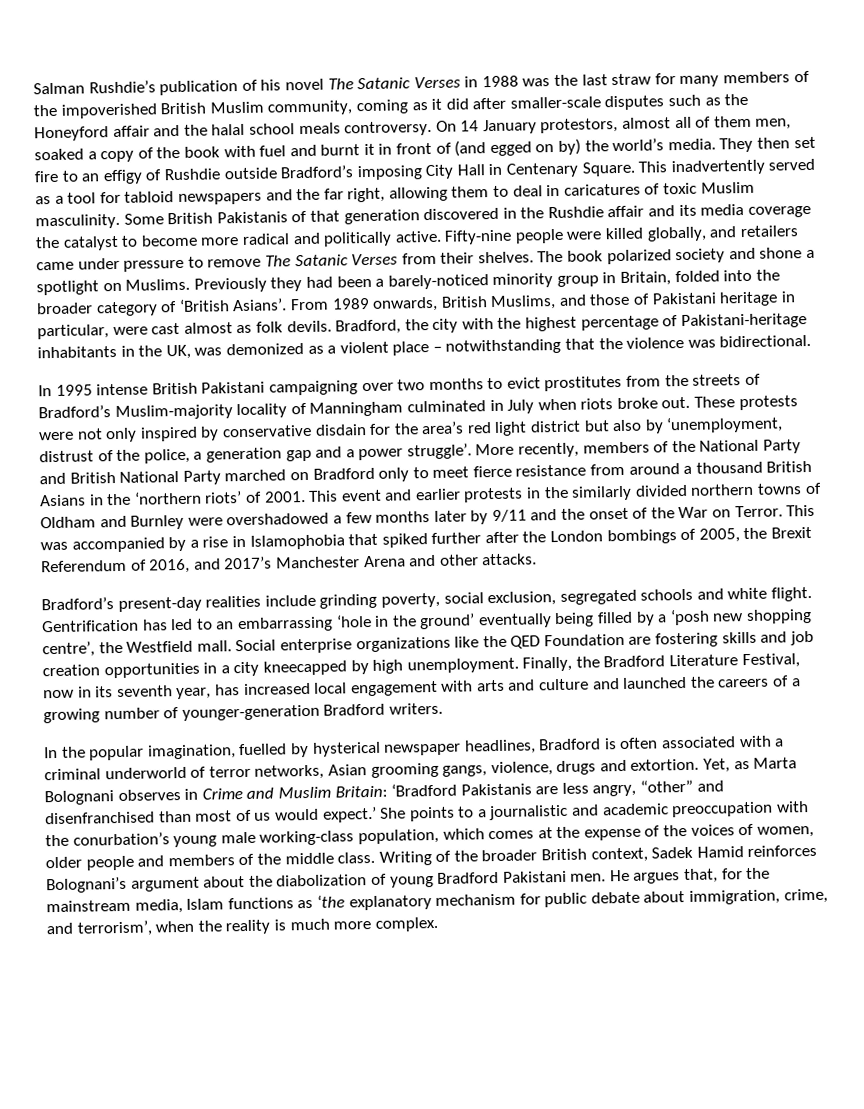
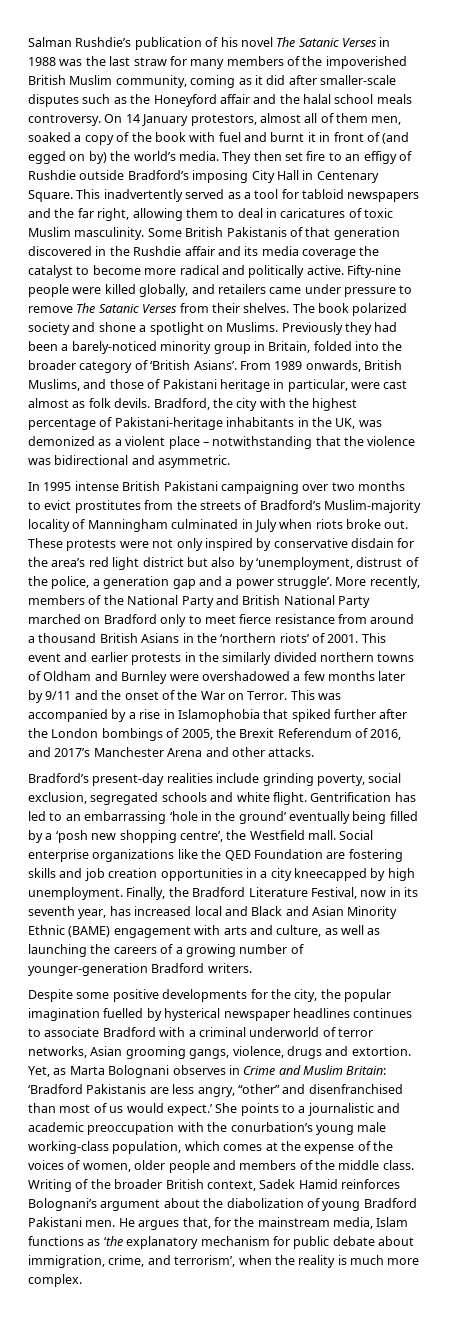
[719,334,812,348] bidirectional. -> [54,455,231,468] bidirectional and asymmetric.
[350,676,688,697] engagement with arts and culture and launched -> [224,906,398,919] [28,925,381,938] [28,944,87,957] and Black and Asian Minority Ethnic (BAME) engagement with arts and culture, as well as launching
[44,746,58,759] In -> [28,989,318,1002] Despite some positive developments for the city,
[146,744,236,760] imagination, -> [28,1008,100,1021] imagination
[463,736,737,755] headlines, Bradford is often associated -> [292,1008,413,1018] [28,1027,156,1037] headlines continues to associate Bradford

